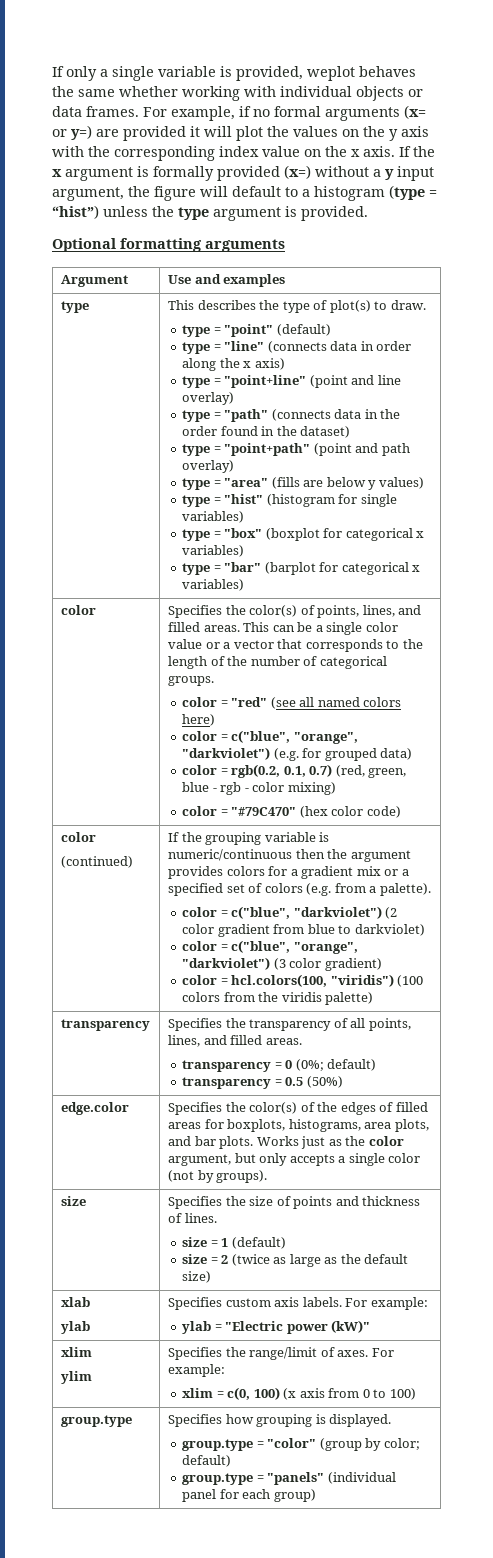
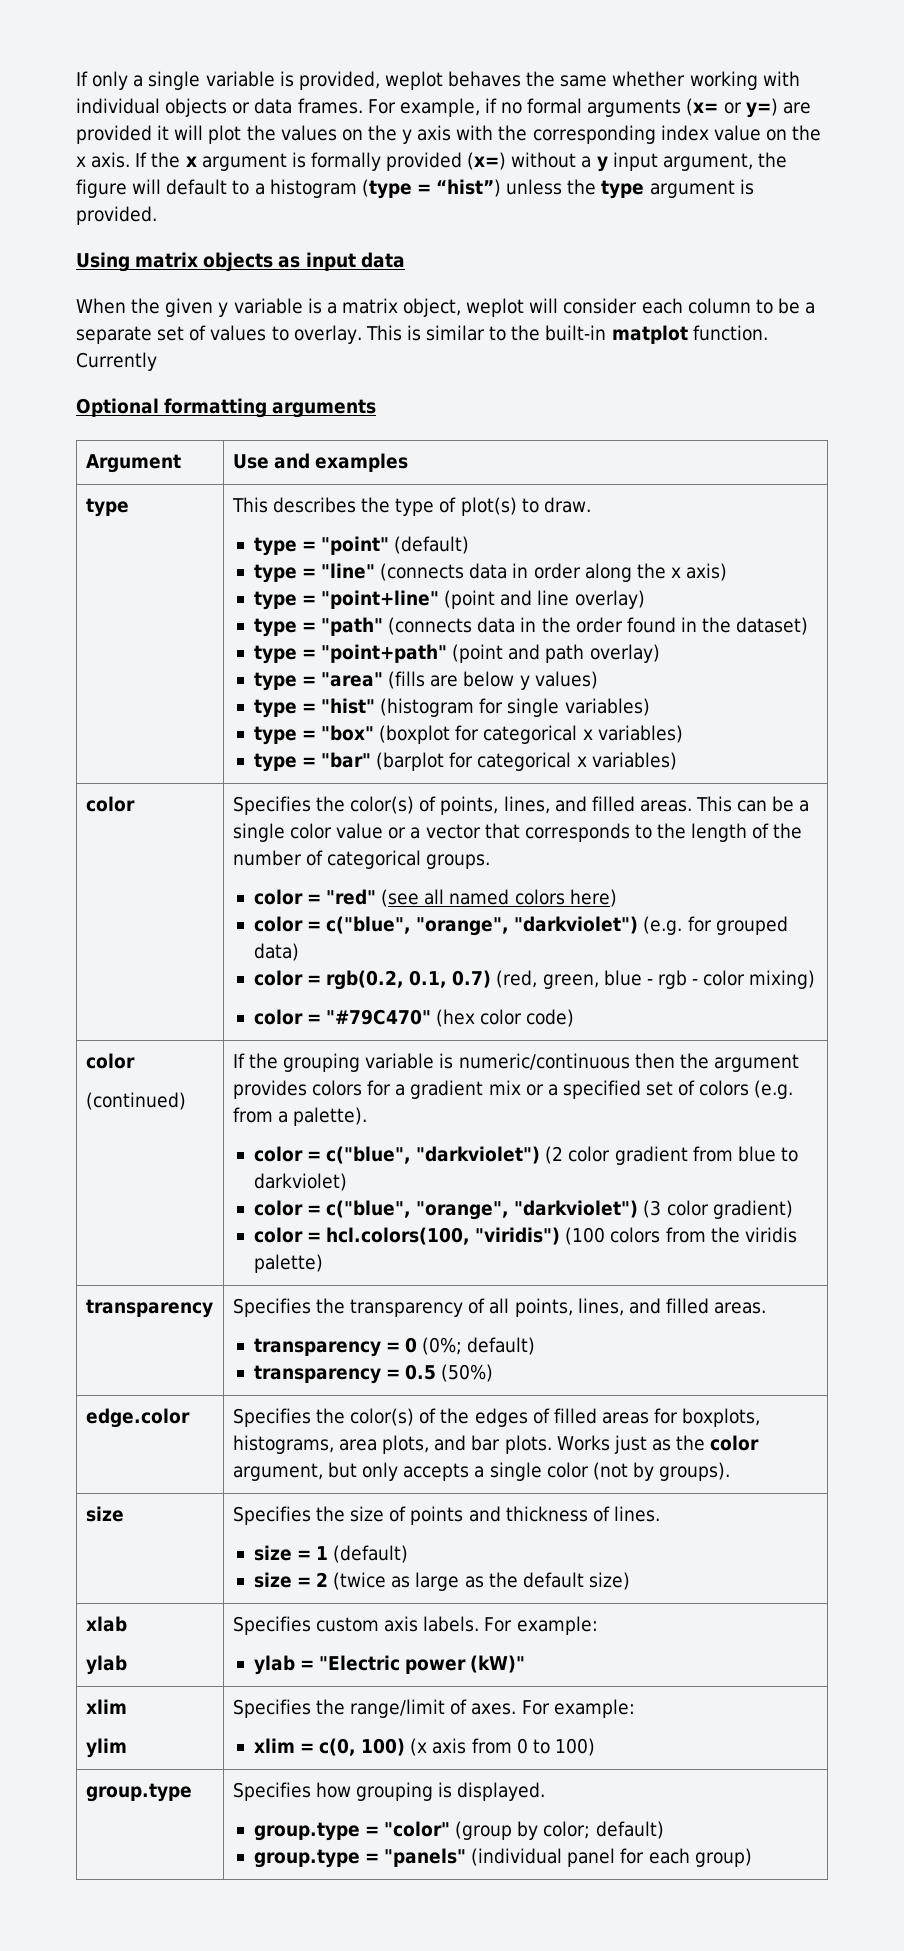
(368, 213) none -> [76,252,405,272] [76,298,816,317] [76,325,768,344] [76,352,157,371] // Using matrix objects as input data // When the given y variable is a matrix object, weplot will consider each column to be a separate set of values to overlay. This is similar to the built-in matplot function. Currently

